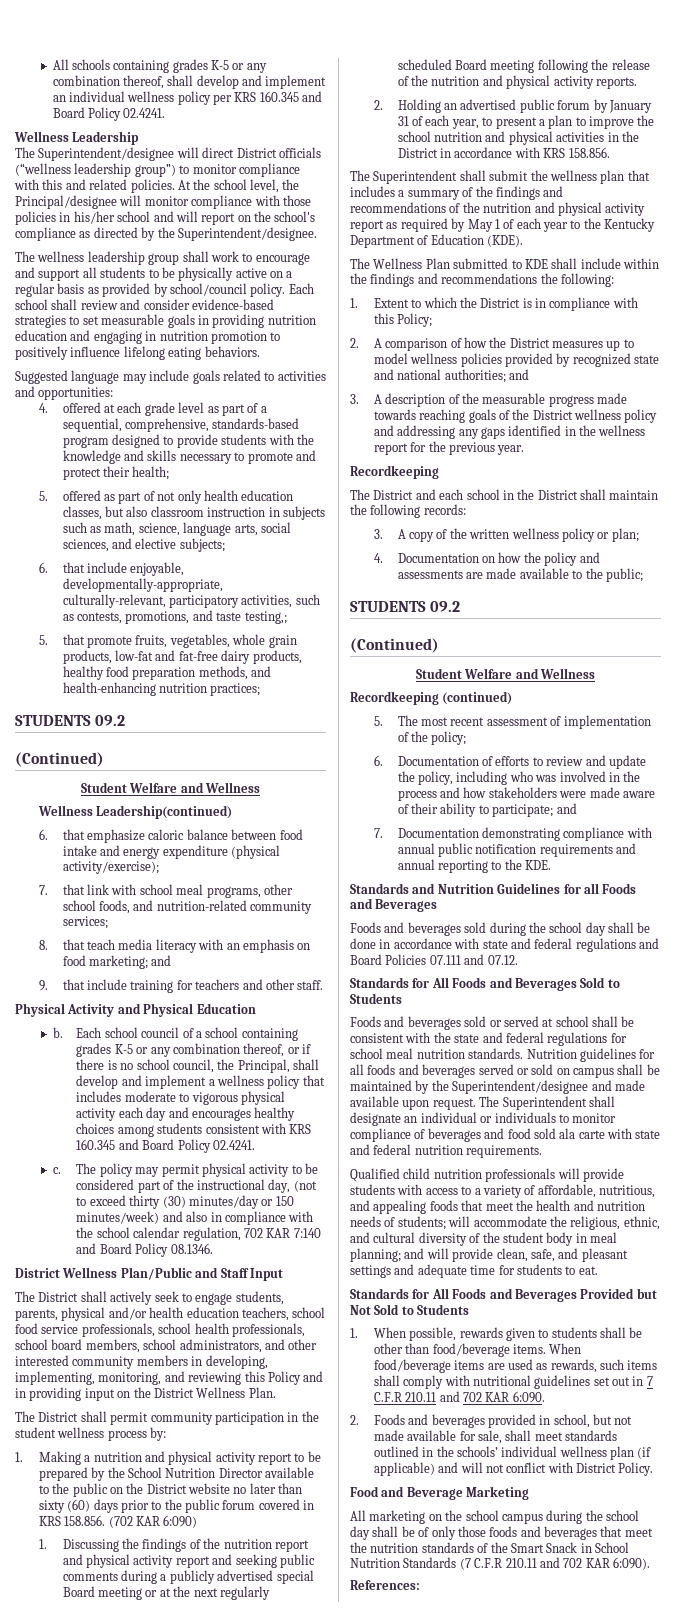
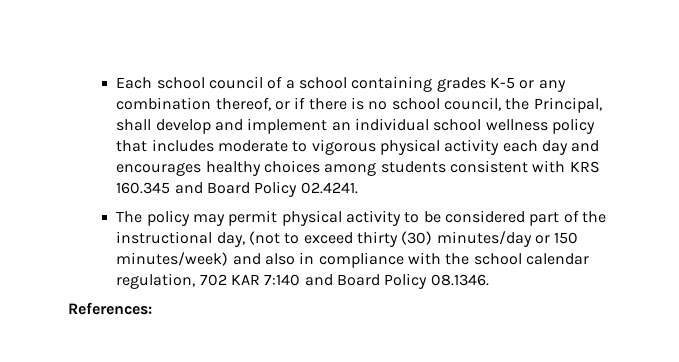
[52,59,267,73] [52,75,327,89] [52,91,323,105] [52,107,166,121] [14,131,140,145] [15,147,321,161] [15,163,300,177] [14,179,300,193] [15,195,311,209] [15,211,316,225] [15,227,317,241] [15,251,310,265] [15,267,293,281] [15,283,314,297] [15,299,274,310] [15,314,316,328] [15,330,281,344] [15,346,260,360] [15,370,326,384] [15,386,114,400] [38,402,267,416] [62,418,300,432] [62,434,314,448] [62,450,316,464] [62,466,170,480] [38,490,294,504] [62,506,325,520] [62,522,291,536] [62,538,225,552] [38,562,185,576] [62,578,223,592] [62,594,320,608] [62,610,287,624] [38,634,297,648] [62,650,302,664] [62,666,272,680] [62,682,261,696] [15,715,126,726] [15,752,104,767] [80,782,261,793] [37,805,233,819] [38,829,303,843] [62,845,281,859] [62,861,159,874] [38,884,293,898] [62,900,313,914] [62,916,108,929] [38,939,311,953] [62,955,172,969] [38,979,324,993] [15,1003,256,1017] [52,1027,63,1038] All schools containing grades K-5 or any combination thereof, shall develop and implement an individual wellness policy per KRS 160.345 and Board Policy 02.4241. // Wellness Leadership // The Superintendent/designee will direct District officials (“wellness leadership group”) to monitor compliance with this and related policies. At the school level, the Principal/designee will monitor compliance with those policies in his/her school and will report on the school's compliance as directed by the Superintendent/designee. // The wellness leadership group shall work to encourage and support all students to be physically active on a regular basis as provided by school/council policy. Each school shall review and consider evidence-based strategies to set measurable goals in providing nutrition education and engaging in nutrition promotion to positively influence lifelong eating behaviors. // Suggested language may include goals related to activities and opportunities: // 4. offered at each grade level as part of a sequential, comprehensive, standards-based program designed to provide students with the knowledge and skills necessary to promote and protect their health; // 5. offered as part of not only health education classes, but also classroom instruction in subjects such as math, science, language arts, social sciences, and elective subjects; // 6. that include enjoyable, developmentally-appropriate, culturally-relevant, participatory activities, such as contests, promotions, and taste testing,; // 5. that promote fruits, vegetables, whole grain products, low-fat and fat-free dairy products, healthy food preparation methods, and health-enhancing nutrition practices; // STUDENTS 09.2 // (Continued) // Student Welfare and Wellness // Wellness Leadership(continued) // 6. that emphasize caloric balance between food intake and energy expenditure (physical activity/exercise); // 7. that link with school meal programs, other school foods, and nutrition-related community services; // 8. that teach media literacy with an emphasis on food marketing; and // 9. that include training for teachers and other staff. // Physical Activity and Physical Education // b. -> (116, 83) none
[208,1079,215,1086] a -> [331,118,482,131] an individual school
[52,1167,61,1174] c. -> (358, 188) none
[15,1267,283,1281] [15,1291,284,1305] [15,1307,326,1321] [15,1323,305,1337] [15,1339,318,1353] [15,1355,268,1369] [15,1371,324,1385] [15,1387,276,1401] [15,1411,319,1425] [15,1427,167,1441] [15,1451,321,1465] [38,1467,315,1481] [38,1483,303,1497] [38,1499,315,1513] [38,1515,198,1528] [38,1538,309,1552] [62,1554,315,1568] [62,1570,314,1584] [62,1586,270,1600] [397,59,650,73] [397,75,637,89] [373,99,652,113] [397,115,655,129] [397,131,639,145] [397,147,610,158] [350,170,650,184] [350,186,564,200] [350,202,646,216] [350,218,656,232] [350,234,524,248] [350,258,659,269] [350,273,614,287] [350,297,638,311] [373,313,433,327] [350,337,634,351] [373,353,660,367] [373,369,529,383] [350,393,628,407] [373,409,658,423] [373,425,646,439] [373,441,525,455] [350,465,439,479] [350,489,659,500] [350,504,466,518] [373,528,639,542] [373,552,600,566] [397,568,643,582] [350,601,461,612] [350,638,439,653] [415,668,596,679] [350,691,513,705] [373,715,651,729] [397,731,467,745] [373,755,646,769] [397,771,641,785] [397,787,655,801] [397,803,577,817] [373,827,652,841] [397,843,637,857] [397,859,552,873] [350,883,637,894] [350,898,438,912] [350,922,651,936] [350,938,659,952] [350,954,518,965] [350,977,620,991] [350,993,402,1004] [350,1016,635,1030] [350,1032,627,1046] [350,1048,656,1062] [350,1064,660,1078] [350,1080,645,1094] [350,1096,615,1110] [350,1112,617,1126] [350,1128,661,1142] [350,1144,543,1158] [350,1168,624,1182] [350,1184,655,1198] [350,1200,645,1214] [350,1216,660,1230] [350,1232,617,1246] [350,1248,628,1262] [350,1264,598,1278] [350,1288,657,1302] [350,1304,470,1315] [350,1327,643,1341] [373,1343,582,1357] [373,1359,658,1373] [373,1375,653,1389] [373,1391,545,1403] [350,1414,633,1428] [373,1430,618,1444] [373,1446,652,1460] [373,1462,654,1476] [350,1486,530,1500] [350,1510,639,1524] [350,1526,653,1540] [350,1542,629,1553] [350,1557,650,1570] // District Wellness Plan/Public and Staff Input // The District shall actively seek to engage students, parents, physical and/or health education teachers, school food service professionals, school health professionals, school board members, school administrators, and other interested community members in developing, implementing, monitoring, and reviewing this Policy and in providing input on the District Wellness Plan. // The District shall permit community participation in the student wellness process by: // 1. Making a nutrition and physical activity report to be prepared by the School Nutrition Director available to the public on the District website no later than sixty (60) days prior to the public forum covered in KRS 158.856. (702 KAR 6:090) // 1. Discussing the findings of the nutrition report and physical activity report and seeking public comments during a publicly advertised special Board meeting or at the next regularly scheduled Board meeting following the release of the nutrition and physical activity reports. // 2. Holding an advertised public forum by January 31 of each year, to present a plan to improve the school nutrition and physical activities in the District in accordance with KRS 158.856. // The Superintendent shall submit the wellness plan that includes a summary of the findings and recommendations of the nutrition and physical activity report as required by May 1 of each year to the Kentucky Department of Education (KDE). // The Wellness Plan submitted to KDE shall include within the findings and recommendations the following: // 1. Extent to which the District is in compliance with this Policy; // 2. A comparison of how the District measures up to model wellness policies provided by recognized state and national authorities; and // 3. A description of the measurable progress made towards reaching goals of the District wellness policy and addressing any gaps identified in the wellness report for the previous year. // Recordkeeping // The District and each school in the District shall maintain the following records: // 3. A copy of the written wellness policy or plan; // 4. Documentation on how the policy and assessments are made available to the public; // STUDENTS 09.2 // (Continued) // Student Welfare and Wellness // Recordkeeping (continued) // 5. The most recent assessment of implementation of the policy; // 6. Documentation of efforts to review and update the policy, including who was involved in the process and how stakeholders were made aware of their ability to participate; and // 7. Documentation demonstrating compliance with annual public notification requirements and annual reporting to the KDE. // Standards and Nutrition Guidelines for all Foods and Beverages // Foods and beverages sold during the school day shall be done in accordance with state and federal regulations and Board Policies 07.111 and 07.12. // Standards for All Foods and Beverages Sold to Students // Foods and beverages sold or served at school shall be consistent with the state and federal regulations for school meal nutrition standards. Nutrition guidelines for all foods and beverages served or sold on campus shall be maintained by the Superintendent/designee and made available upon request. The Superintendent shall designate an individual or individuals to monitor compliance of beverages and food sold ala carte with state and federal nutrition requirements. // Qualified child nutrition professionals will provide students with access to a variety of affordable, nutritious, and appealing foods that meet the health and nutrition needs of students; will accommodate the religious, ethnic, and cultural diversity of the student body in meal planning; and will provide clean, safe, and pleasant settings and adequate time for students to eat. // Standards for All Foods and Beverages Provided but Not Sold to Students // 1. When possible, rewards given to students shall be other than food/beverage items. When food/beverage items are used as rewards, such items shall comply with nutritional guidelines set out in 7 C.F.R 210.11 and 702 KAR 6:090. // 2. Foods and beverages provided in school, but not made available for sale, shall meet standards outlined in the schools’ individual wellness plan (if applicable) and will not conflict with District Policy. // Food and Beverage Marketing // All marketing on the school campus during the school day shall be of only those foods and beverages that meet the nutrition standards of the Smart Snack in School Nutrition Standards (7 C.F.R 210.11 and 702 KAR 6:090). -> (489, 280) none

